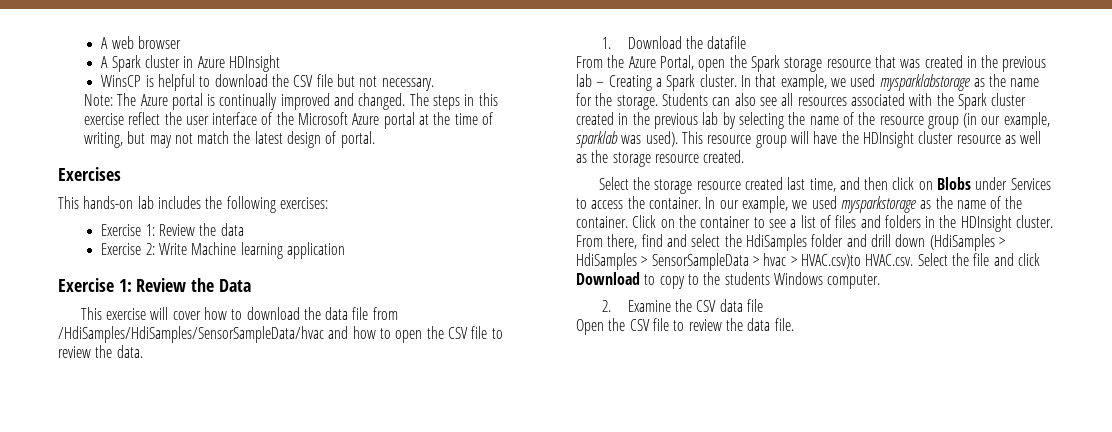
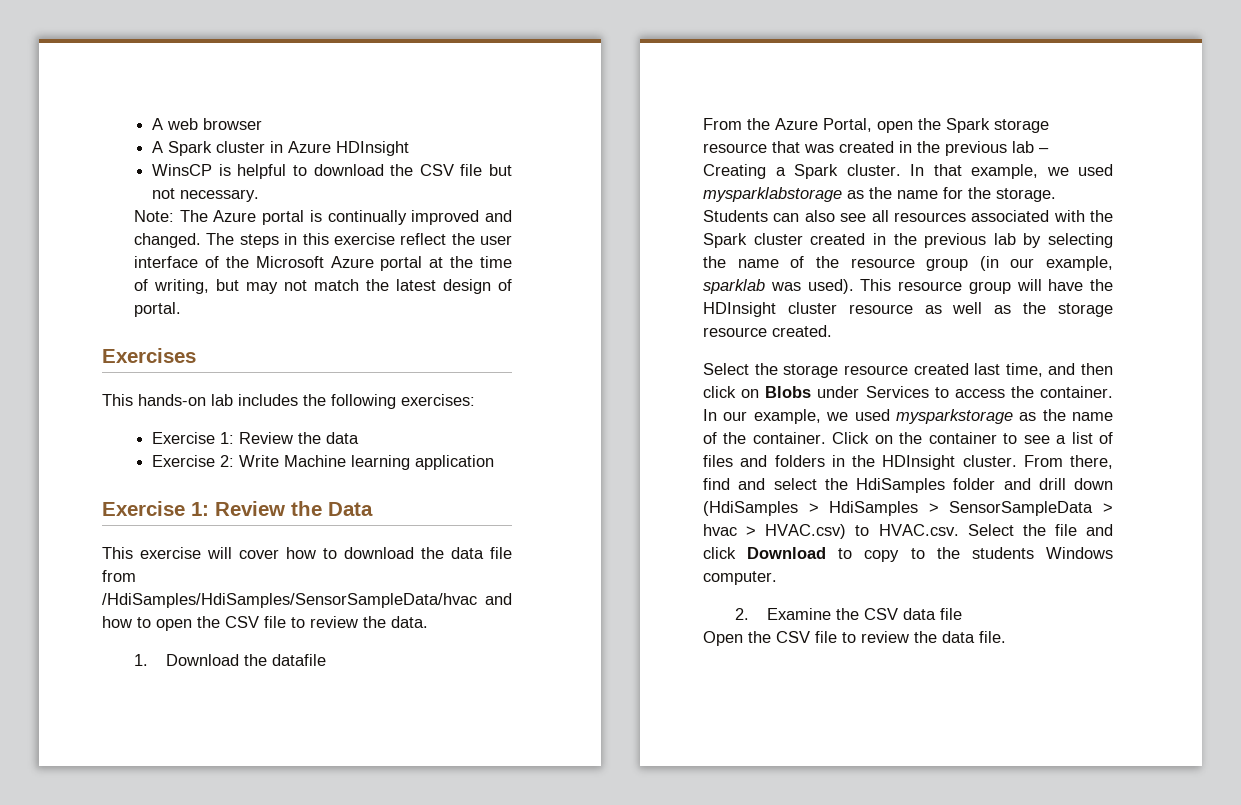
[800,254,861,269] HVAC.csv)to -> [765,524,870,539] HVAC.csv) to

